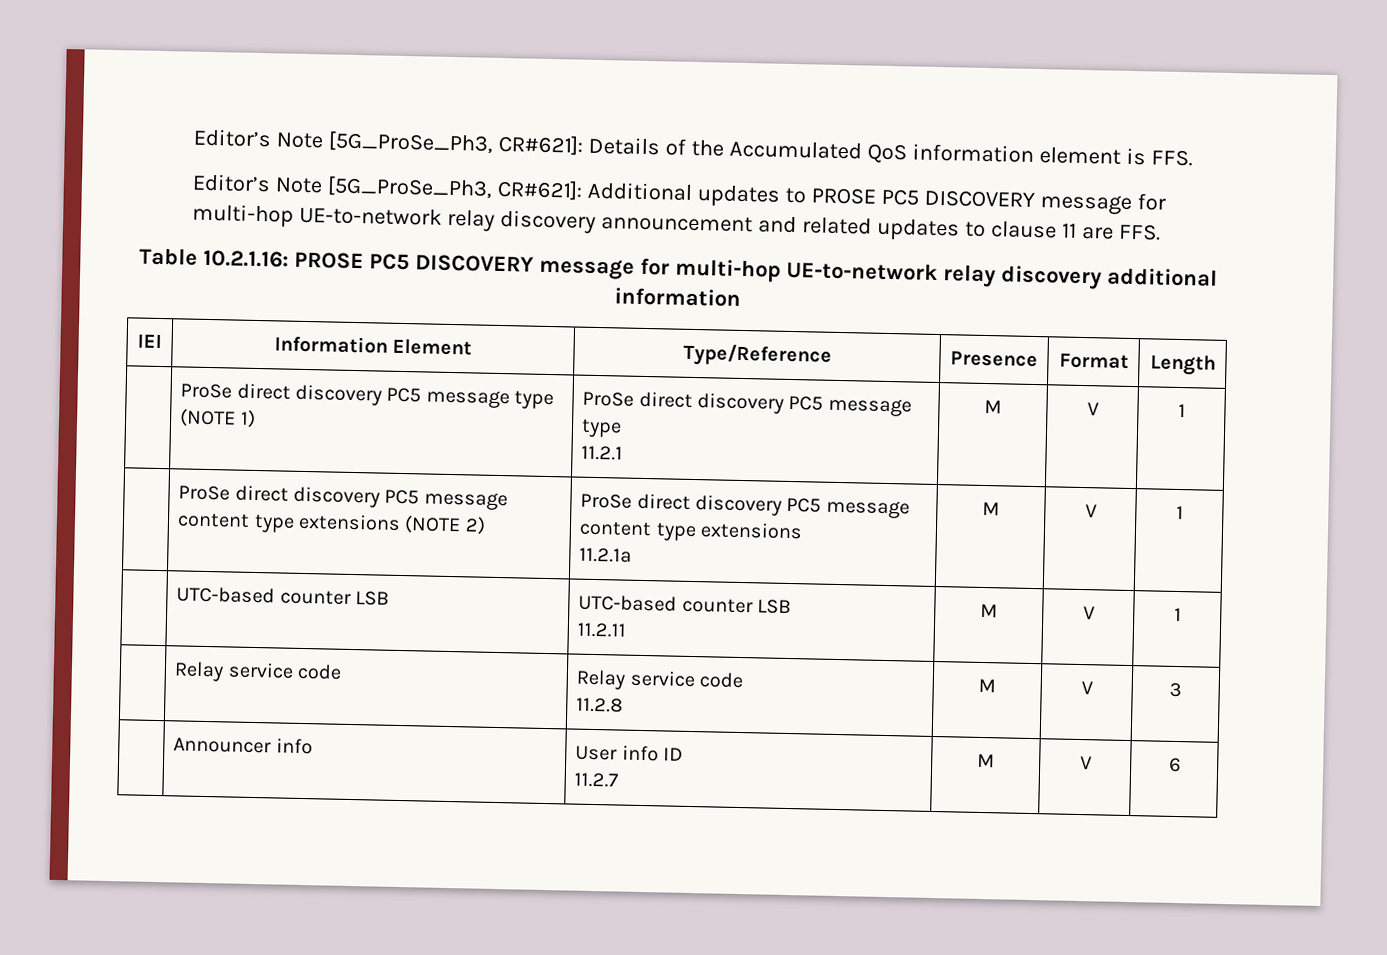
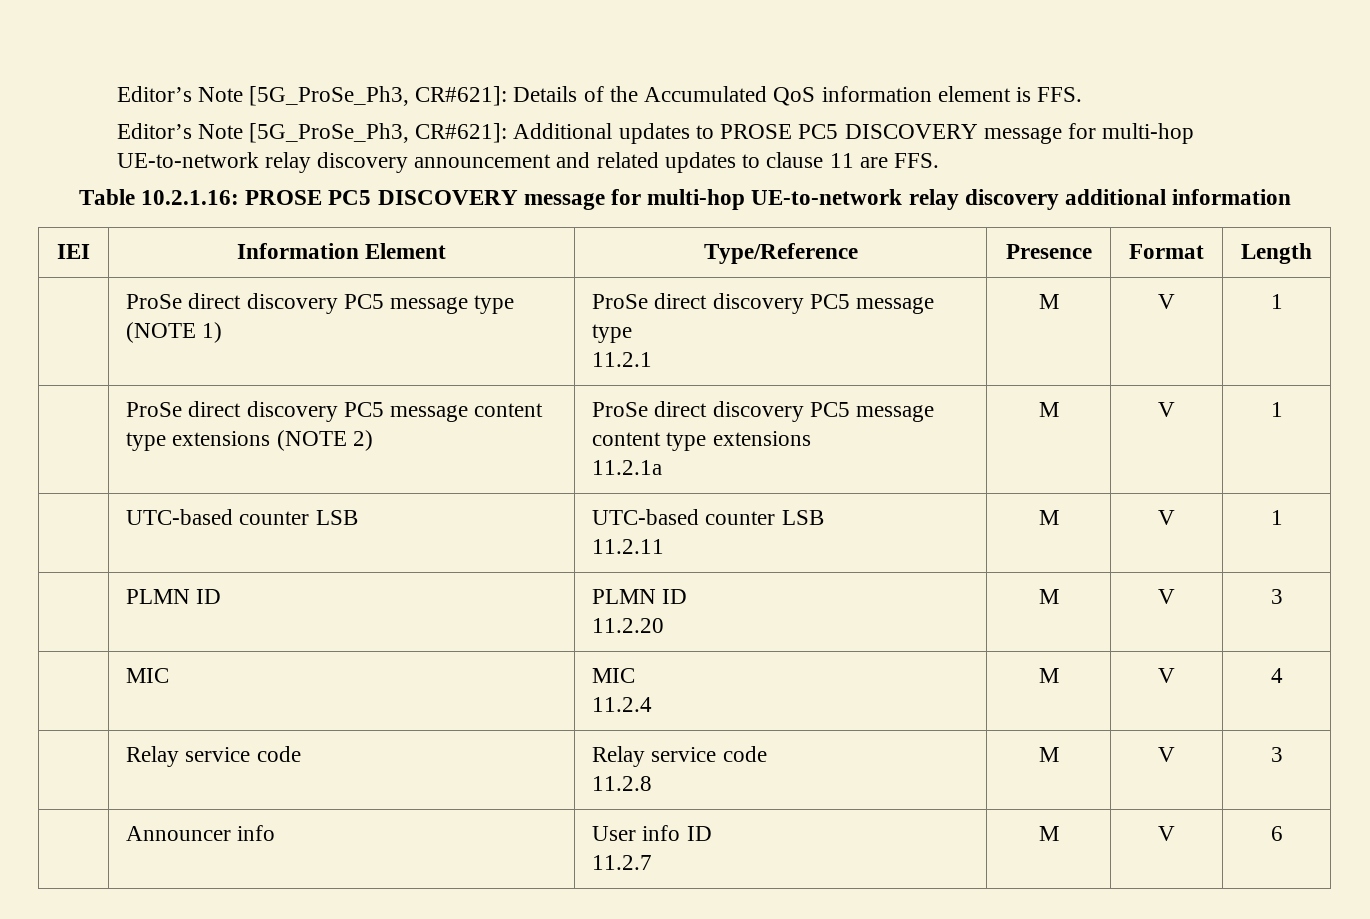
(1182, 614) none -> [126,589,222,604] [592,589,688,604] [592,618,665,633] [1038,589,1059,604] [1158,589,1175,604] [1270,589,1283,604] [126,668,170,683] [592,668,636,683] [592,697,653,712] [1038,668,1059,683] [1158,668,1175,683] [1270,668,1283,683] // | PLMN ID | PLMN ID // 11.2.20 | M | V | 3 // | MIC | MIC // 11.2.4 | M | V | 4

